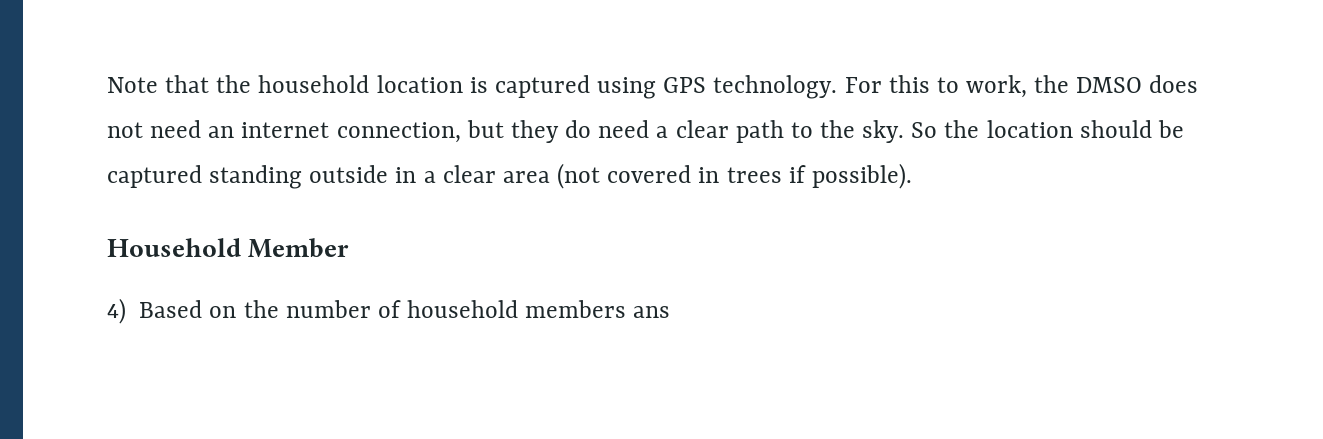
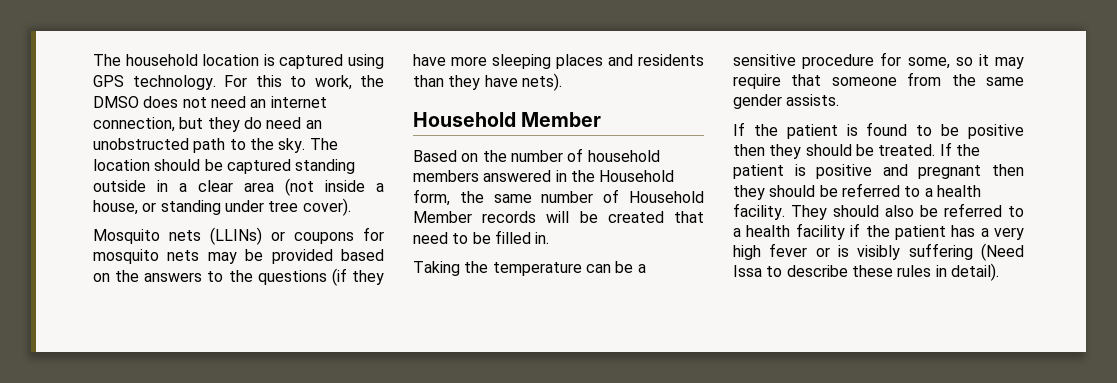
[107,75,252,93] Note that the -> [93,54,121,66] The
[656,120,729,138] a clear -> [305,120,322,129] [93,138,189,150] an unobstructed
[911,120,980,138] So the -> [309,138,338,150] The
[607,163,912,189] covered in trees if possible). -> [325,180,384,192] [93,198,351,216] [93,227,384,245] [93,249,384,264] [93,268,384,286] [413,54,704,69] [413,73,562,91] inside a house, or standing under tree cover). // Mosquito nets (LLINs) or coupons for mosquito nets may be provided based on the answers to the questions (if they have more sleeping places and residents than they have nets).
[107,298,126,324] 4) -> (602, 119) none
[633,306,671,318] ans -> [483,170,675,182] [413,189,704,206] [413,211,704,223] [413,230,550,244] [413,261,646,276] [733,52,1024,69] [733,72,1024,89] [733,94,840,109] [733,122,1024,139] [733,142,980,159] [733,164,1024,179] [733,183,981,200] [733,203,1024,220] [733,223,1024,240] [733,243,1024,261] [733,263,999,281] answered in the Household form, the same number of Household Member records will be created that need to be filled in. // Taking the temperature can be a sensitive procedure for some, so it may require that someone from the same gender assists. // If the patient is found to be positive then they should be treated. If the patient is positive and pregnant then they should be referred to a health facility. They should also be referred to a health facility if the patient has a very high fever or is visibly suffering (Need Issa to describe these rules in detail).

